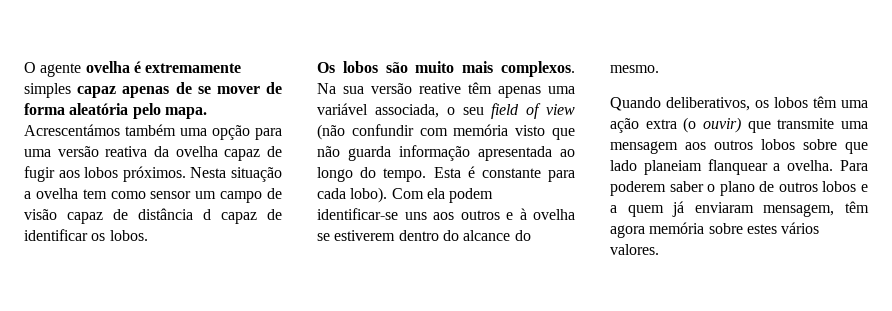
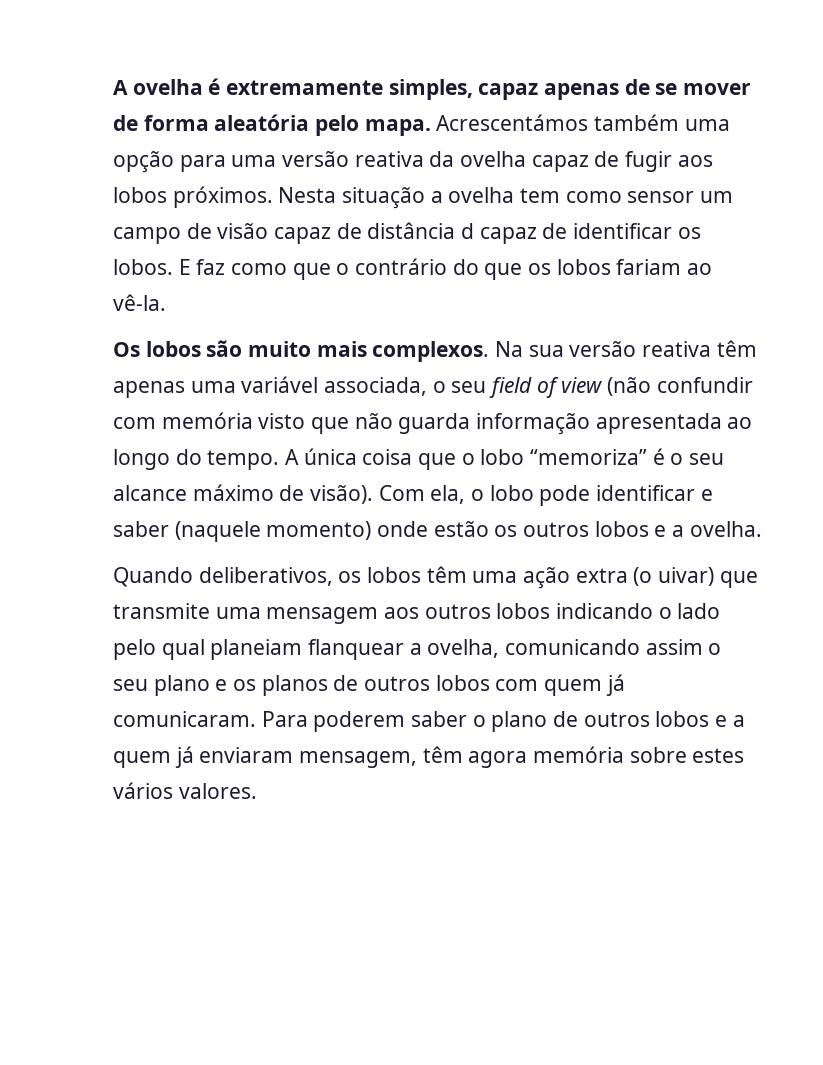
[24,62,82,77] O agente -> [113,80,128,95] A
[24,83,71,98] simples -> [388,79,473,100] simples,
(148, 235) none -> [178,258,713,280] [113,294,166,311] E faz como que o contrário do que os lobos fariam ao vê-la.
[419,83,461,94] reative -> [642,341,712,357] reativa
[433,166,575,182] [317,187,494,203] [317,208,575,220] [317,230,531,241] [610,65,659,73] Esta é constante para cada lobo). Com ela podem identificar-se uns aos outros e à ovelha se estiverem dentro do alcance do mesmo. -> [285,448,725,470] [113,484,713,506] [113,521,762,542] A única coisa que o lobo “memoriza” é o seu alcance máximo de visão). Com ela, o lobo pode identificar e saber (naquele momento) onde estão os outros lobos e a ovelha.
[703,117,741,133] ouvir) -> [658,567,715,586] uivar)
[803,139,868,154] [610,159,834,175] sobre que lado planeiam flanquear a ovelha. -> [556,603,721,619] [113,639,722,660] [113,674,625,696] [113,711,256,727] indicando o lado pelo qual planeiam flanquear a ovelha, comunicando assim o seu plano e os planos de outros lobos com quem já comunicaram.

